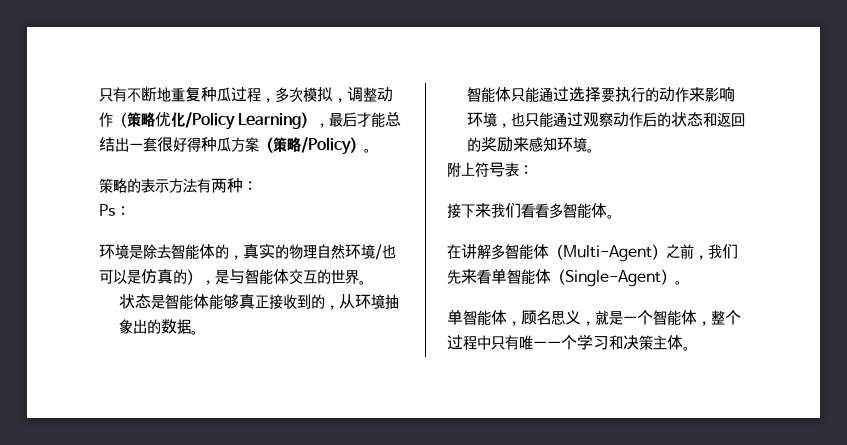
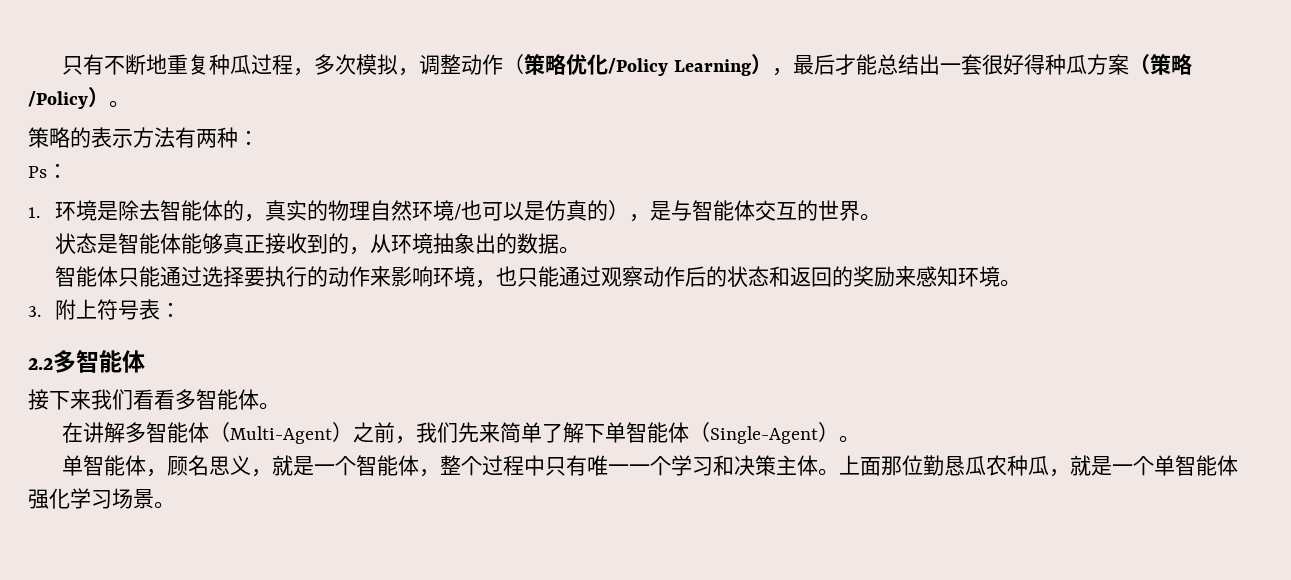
(130, 211) none -> [28,207,40,218] 1.
(594, 150) none -> [28,306,41,317] 3.
(533, 170) none -> [28,350,145,373] // 2.2多智能体
[477,269,491,284] 看 -> [500,422,606,443] 简单了解下
(690, 348) none -> [839,455,1239,477] [28,488,175,509] 上面那位勤恳瓜农种瓜，就是一个单智能体强化学习场景。

